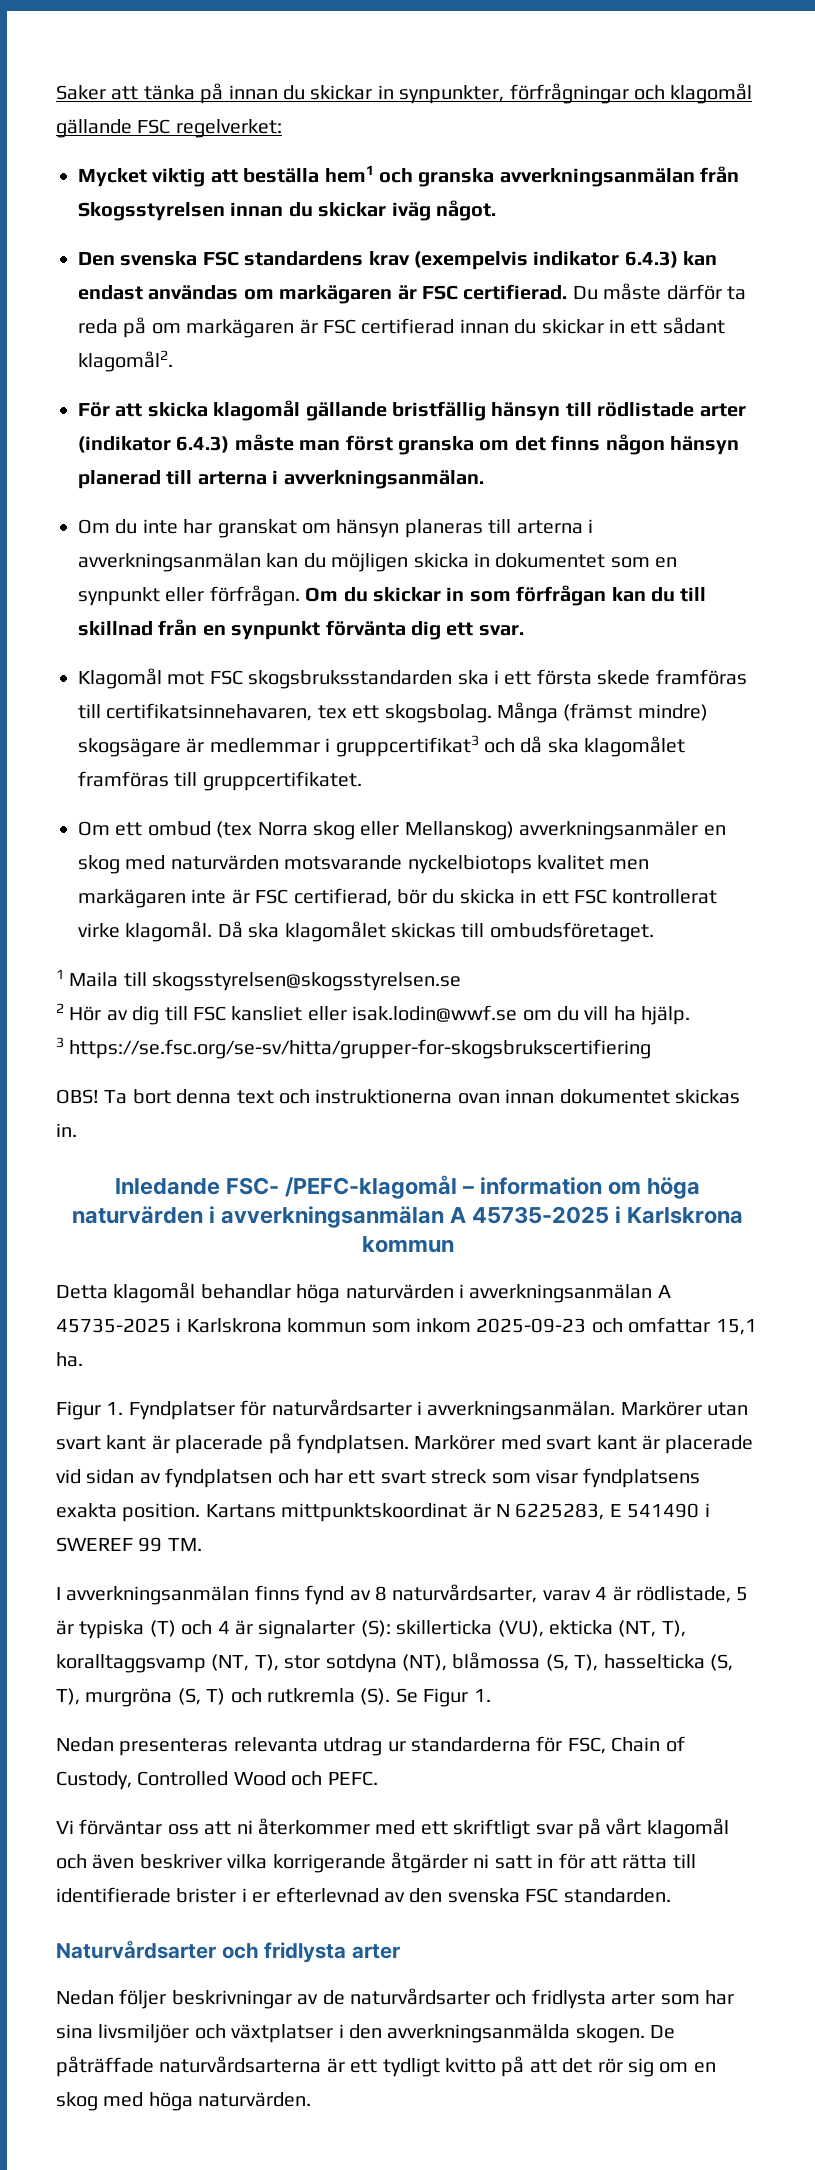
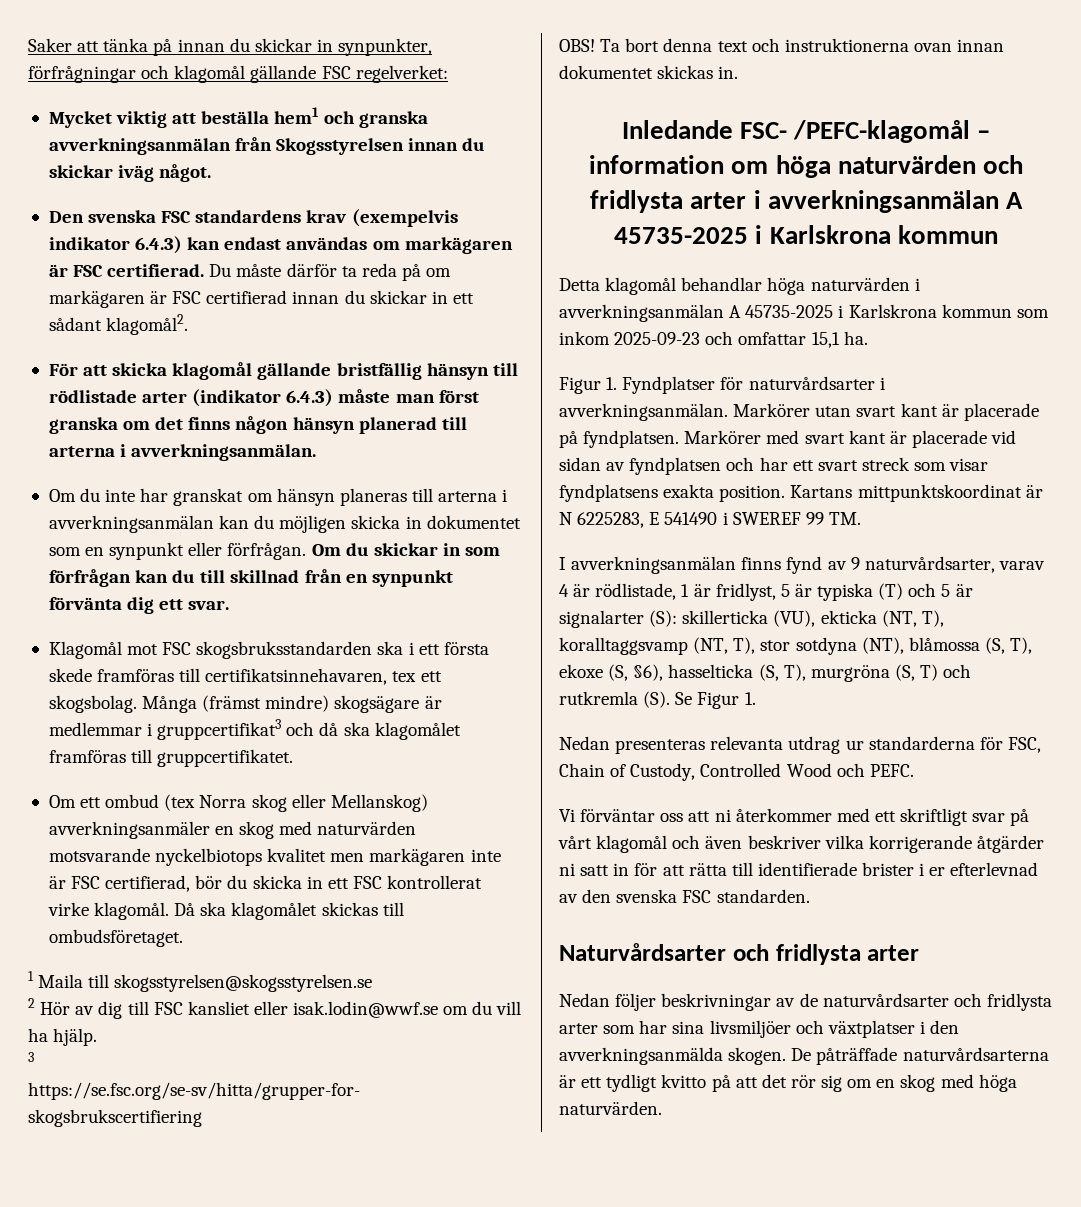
(203, 1215) none -> [983,155,1024,174] [589,190,747,213] och fridlysta arter
[375,1586,387,1601] 8 -> [850,557,860,570] 9
(731, 1594) none -> [681,583,776,601] 1 är fridlyst,
[217,1621,230,1634] 4 -> [941,584,951,597] 5
(599, 1662) none -> [559,664,664,681] ekoxe (S, §6),

